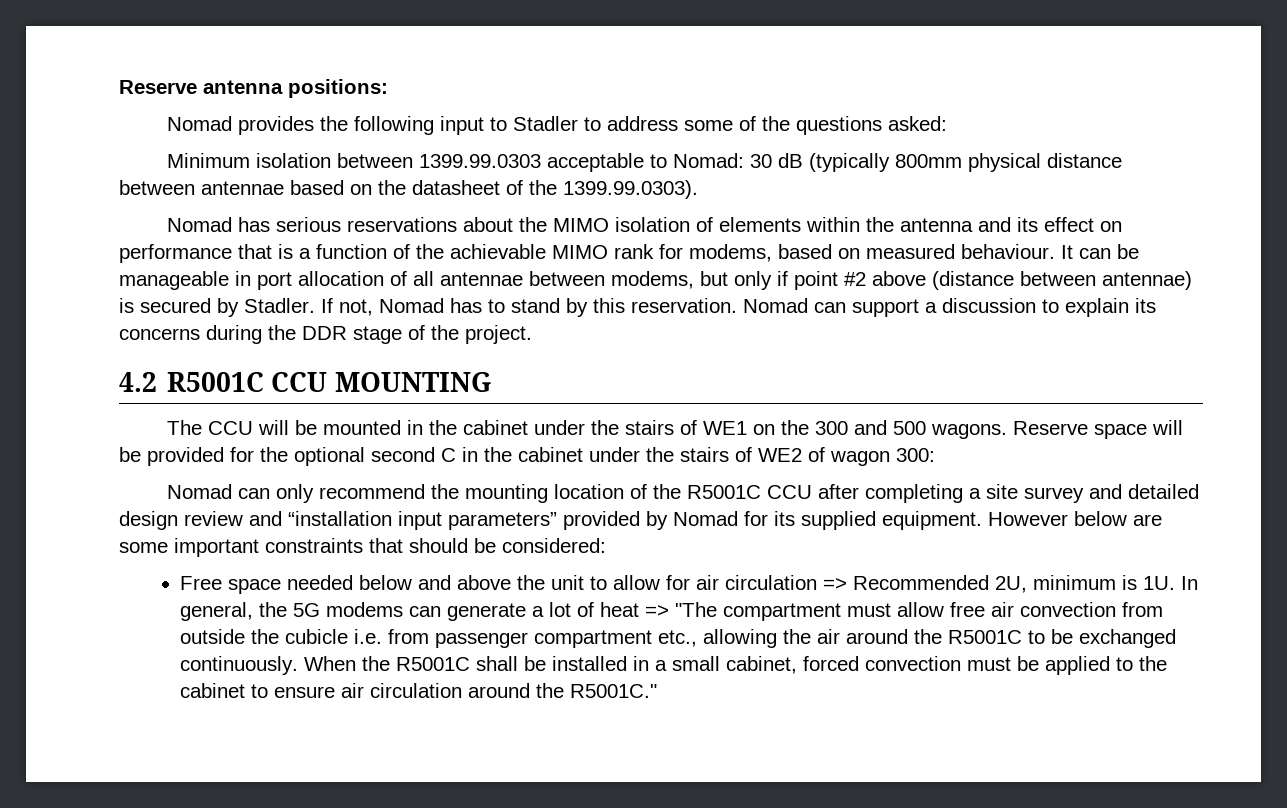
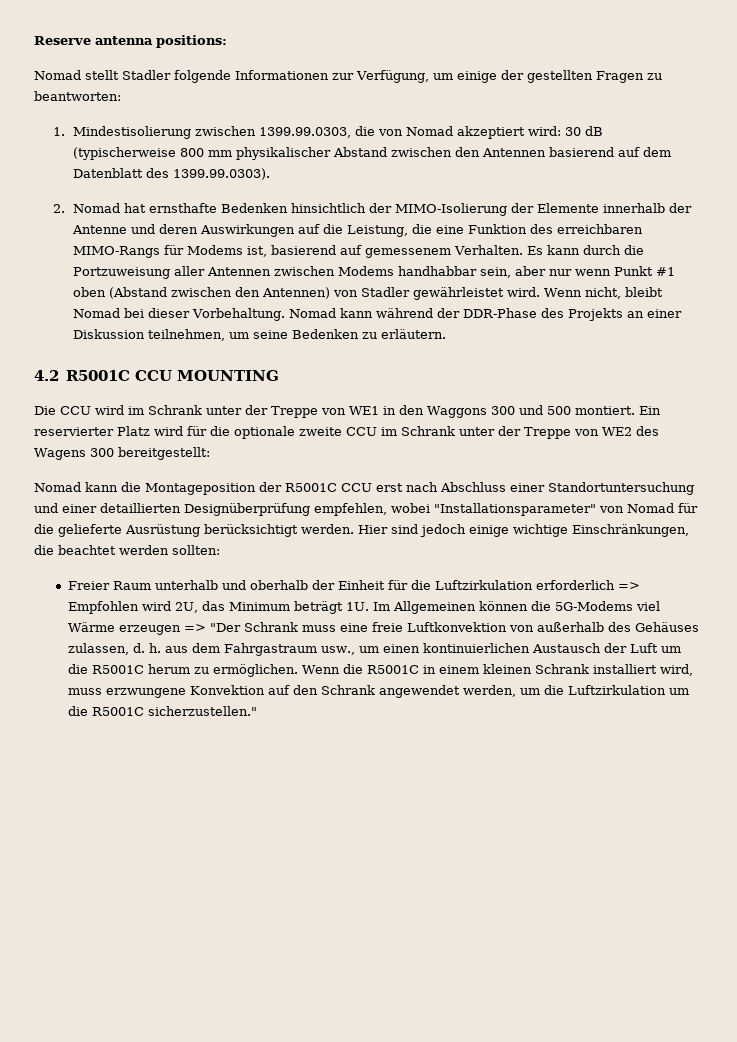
[238,116,948,135] [167,153,1123,172] [119,180,698,199] [167,217,1123,232] [119,244,1139,263] [119,271,1192,290] [119,298,1156,317] [119,325,532,344] [119,372,491,392] [167,420,1184,439] [119,447,935,466] [167,484,1200,503] [119,511,1162,530] [119,538,606,557] [180,575,1199,594] [180,602,1164,621] [180,629,1177,648] [180,656,1168,675] [180,683,658,698] provides the following input to Stadler to address some of the questions asked: // Minimum isolation between 1399.99.0303 acceptable to Nomad: 30 dB (typically 800mm physical distance between antennae based on the datasheet of the 1399.99.0303). // Nomad has serious reservations about the MIMO isolation of elements within the antenna and its effect on performance that is a function of the achievable MIMO rank for modems, based on measured behaviour. It can be manageable in port allocation of all antennae between modems, but only if point #2 above (distance between antennae) is secured by Stadler. If not, Nomad has to stand by this reservation. Nomad can support a discussion to explain its concerns during the DDR stage of the project. // 4.2 R5001C CCU MOUNTING // The CCU will be mounted in the cabinet under the stairs of WE1 on the 300 and 500 wagons. Reserve space will be provided for the optional second C in the cabinet under the stairs of WE2 of wagon 300: // Nomad can only recommend the mounting location of the R5001C CCU after completing a site survey and detailed design review and “installation input parameters” provided by Nomad for its supplied equipment. However below are some important constraints that should be considered: // Free space needed below and above the unit to allow for air circulation => Recommended 2U, minimum is 1U. In general, the 5G modems can generate a lot of heat => "The compartment must allow free air convection from outside the cubicle i.e. from passenger compartment etc., allowing the air around the R5001C to be exchanged continuously. When the R5001C shall be installed in a small cabinet, forced convection must be applied to the cabinet to ensure air circulation around the R5001C." -> [85,70,662,83] [34,91,121,101] [53,126,603,139] [72,147,671,160] [72,168,270,180] [53,203,692,216] [71,224,643,237] [72,245,644,258] [72,266,675,279] [72,287,663,300] [72,308,682,321] [72,329,446,341] [34,370,279,381] [34,405,661,418] [34,426,659,439] [34,447,210,460] [34,482,694,495] [34,503,698,516] [34,524,689,537] [34,545,220,555] [67,580,640,590] [67,601,660,614] [67,622,699,635] [67,643,681,656] [67,664,693,677] [67,685,689,698] [67,706,257,716] stellt Stadler folgende Informationen zur Verfügung, um einige der gestellten Fragen zu beantworten: // 1. Mindestisolierung zwischen 1399.99.0303, die von Nomad akzeptiert wird: 30 dB (typischerweise 800 mm physikalischer Abstand zwischen den Antennen basierend auf dem Datenblatt des 1399.99.0303). // 2. Nomad hat ernsthafte Bedenken hinsichtlich der MIMO-Isolierung der Elemente innerhalb der Antenne und deren Auswirkungen auf die Leistung, die eine Funktion des erreichbaren MIMO-Rangs für Modems ist, basierend auf gemessenem Verhalten. Es kann durch die Portzuweisung aller Antennen zwischen Modems handhabbar sein, aber nur wenn Punkt #1 oben (Abstand zwischen den Antennen) von Stadler gewährleistet wird. Wenn nicht, bleibt Nomad bei dieser Vorbehaltung. Nomad kann während der DDR-Phase des Projekts an einer Diskussion teilnehmen, um seine Bedenken zu erläutern. // 4.2 R5001C CCU MOUNTING // Die CCU wird im Schrank unter der Treppe von WE1 in den Waggons 300 und 500 montiert. Ein reservierter Platz wird für die optionale zweite CCU im Schrank unter der Treppe von WE2 des Wagens 300 bereitgestellt: // Nomad kann die Montageposition der R5001C CCU erst nach Abschluss einer Standortuntersuchung und einer detaillierten Designüberprüfung empfehlen, wobei "Installationsparameter" von Nomad für die gelieferte Ausrüstung berücksichtigt werden. Hier sind jedoch einige wichtige Einschränkungen, die beachtet werden sollten: // Freier Raum unterhalb und oberhalb der Einheit für die Luftzirkulation erforderlich => Empfohlen wird 2U, das Minimum beträgt 1U. Im Allgemeinen können die 5G-Modems viel Wärme erzeugen => "Der Schrank muss eine freie Luftkonvektion von außerhalb des Gehäuses zulassen, d. h. aus dem Fahrgastraum usw., um einen kontinuierlichen Austausch der Luft um die R5001C herum zu ermöglichen. Wenn die R5001C in einem kleinen Schrank installiert wird, muss erzwungene Konvektion auf den Schrank angewendet werden, um die Luftzirkulation um die R5001C sicherzustellen."

